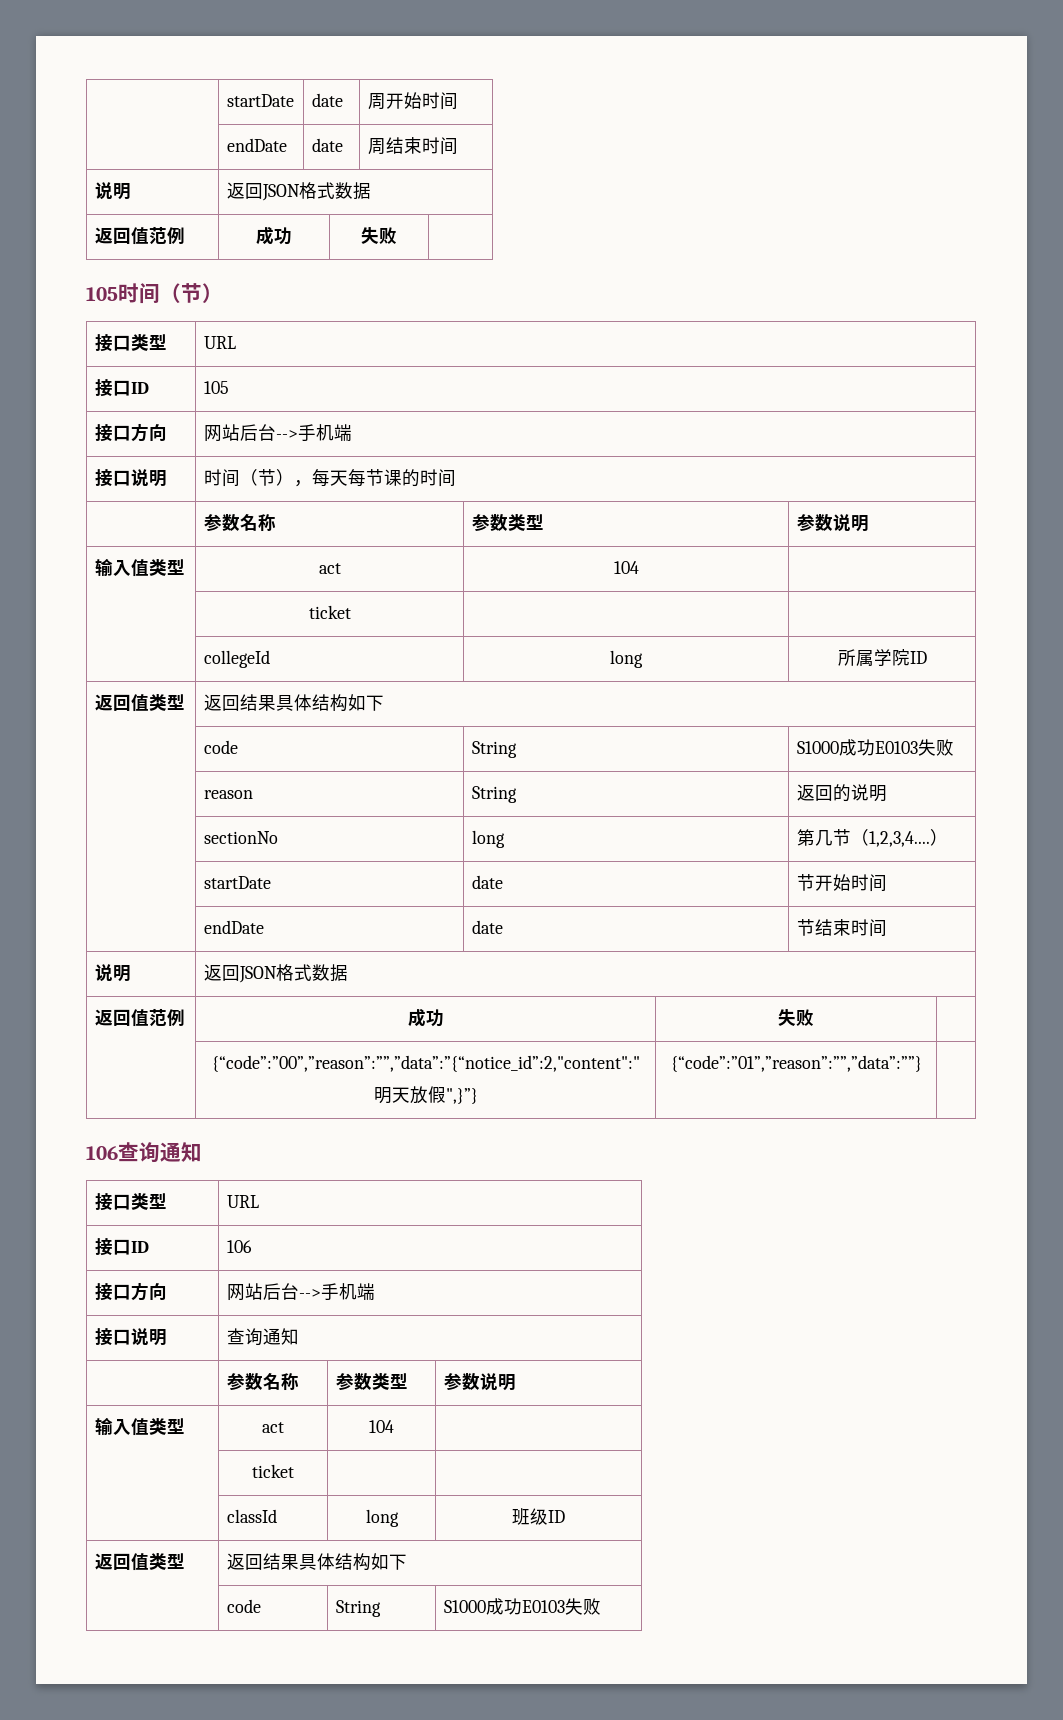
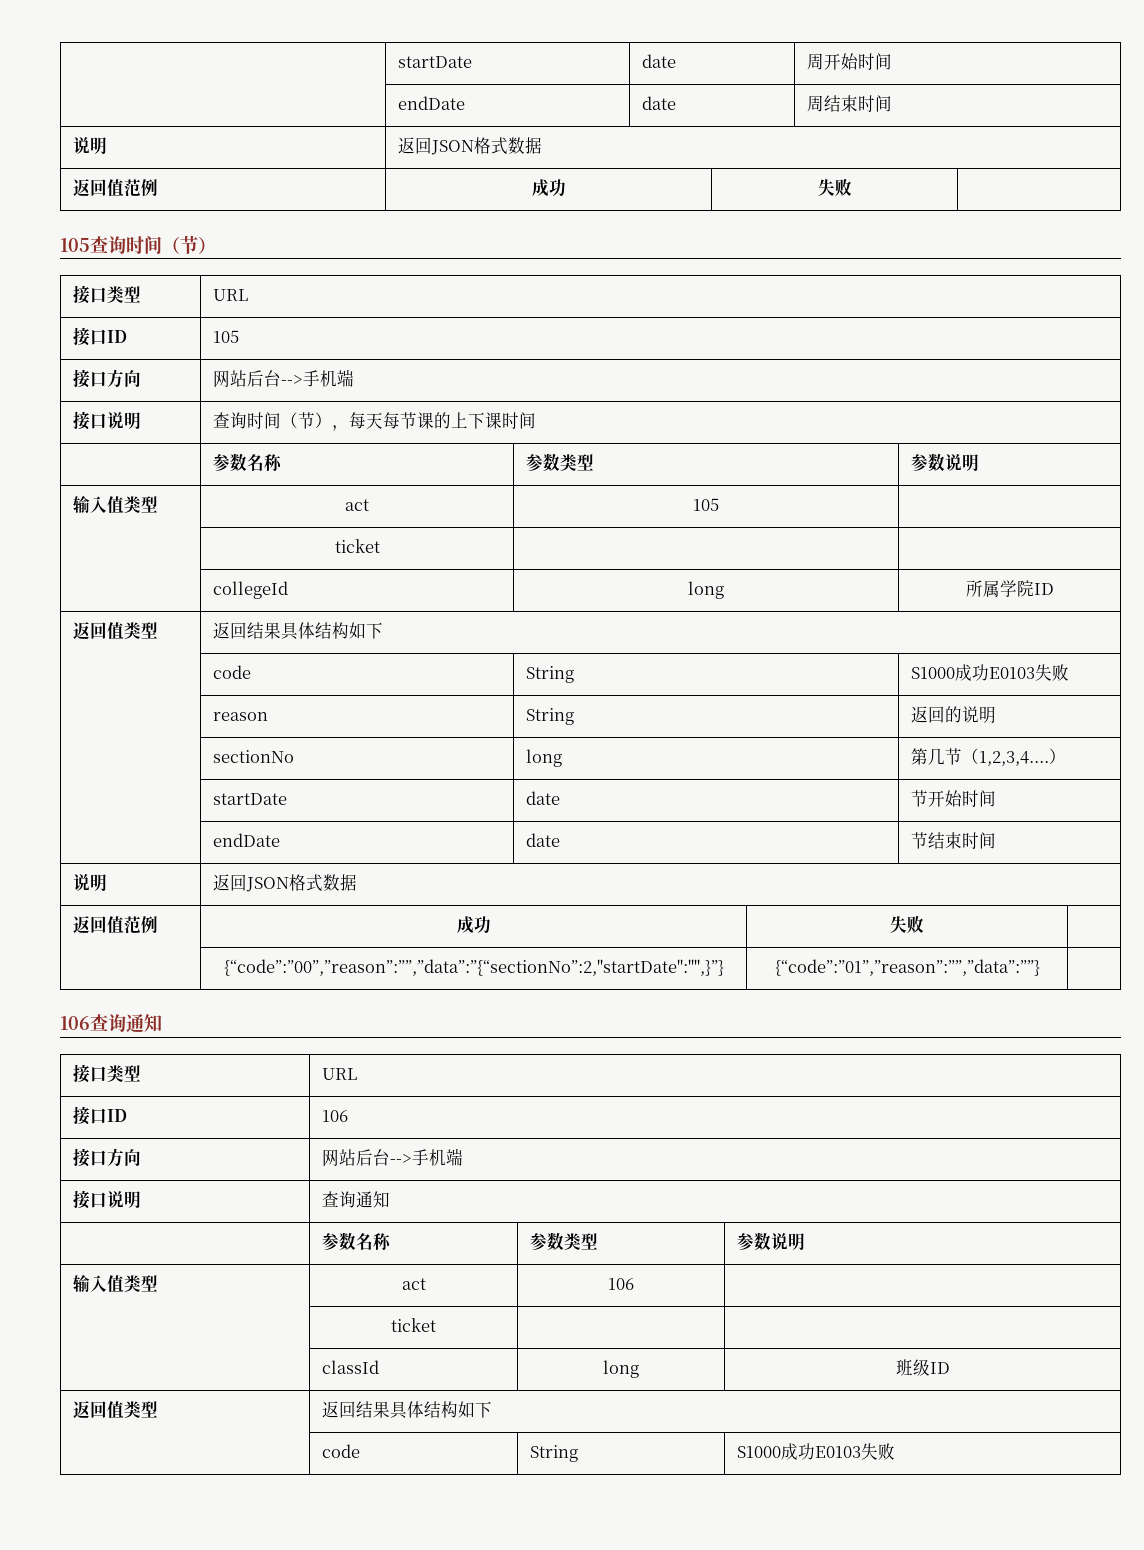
(118, 294) none -> [90,236,126,254] 查询
(167, 478) none -> [212,412,247,429] 查询
(420, 478) none -> [450,412,502,429] 上下课
[613,561,639,574] 104 -> [692,498,719,511] 105
[211,1055,640,1072] [373,1086,478,1104] {“code”:”00”,”reason”:””,”data”:”{“notice_id”:2,"content":"明天放假",}”} -> [223,959,724,976] {“code”:”00”,”reason”:””,”data”:”{“sectionNo”:2,"startDate":"",}”}
[369,1420,394,1433] 104 -> [607,1278,634,1290] 106

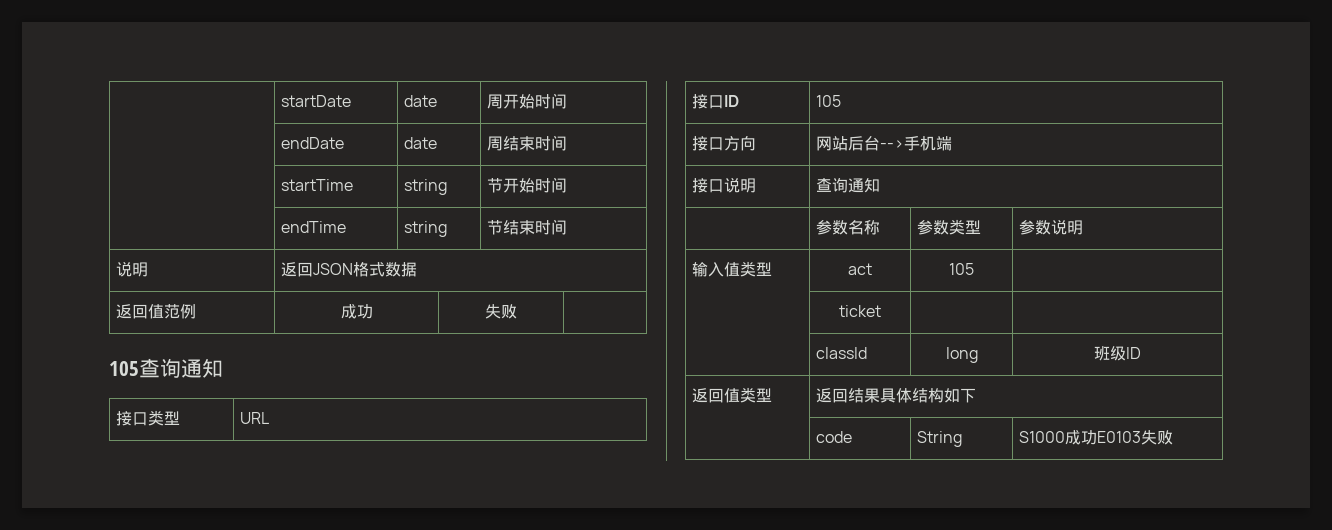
(892, 103) none -> [280,179,353,191] [403,179,447,195] [486,177,567,193] [280,221,346,233] [403,221,447,237] [486,219,567,235] // | startTime | string | 节开始时间 // | endTime | string | 节结束时间
[126,235,216,254] [72,285,141,304] [212,289,248,301] [72,327,127,346] [212,330,239,343] [72,369,141,388] [212,369,354,388] [72,411,141,430] [212,412,536,431] [212,453,282,472] [525,453,594,472] [910,453,979,472] [72,495,158,514] [345,499,369,511] [692,498,719,511] [334,539,380,553] [212,581,288,599] [687,581,724,599] [965,580,1054,597] [72,622,158,640] [212,622,383,640] [212,665,251,679] [525,666,574,683] [910,664,1069,681] [212,712,268,721] [525,708,574,725] [910,706,996,724] [212,750,294,763] [525,749,562,767] [910,748,1066,766] [212,793,287,805] [525,791,560,805] [910,790,996,807] [212,833,280,847] [525,833,560,847] [910,832,996,849] [72,874,107,891] [212,874,357,892] [72,916,158,934] [456,916,491,934] [889,916,924,933] [223,959,724,976] [774,959,1040,976] [60,1014,126,1032] 时间（节） // 接口类型 | URL // 接口ID | 105 // 接口方向 | 网站后台-->手机端 // 接口说明 | 查询时间（节），每天每节课的上下课时间 // | 参数名称 | 参数类型 | 参数说明 // 输入值类型 | act | 105 | // | ticket | | // | collegeId | long | 所属学院ID // 返回值类型 | 返回结果具体结构如下 // | code | String | S1000成功E0103失败 // | reason | String | 返回的说明 // | sectionNo | long | 第几节（1,2,3,4....） // | startDate | date | 节开始时间 // | endDate | date | 节结束时间 // 说明 | 返回JSON格式数据 // 返回值范例 | 成功 | 失败 | // | {“code”:”00”,”reason”:””,”data”:”{“sectionNo”:2,"startDate":"",}”} | {“code”:”01”,”reason”:””,”data”:””} | // 106查询 -> (181, 368) none
[321,1110,348,1122] 106 -> [815,95,841,107] 105
[607,1278,634,1290] 106 -> [949,263,974,275] 105

